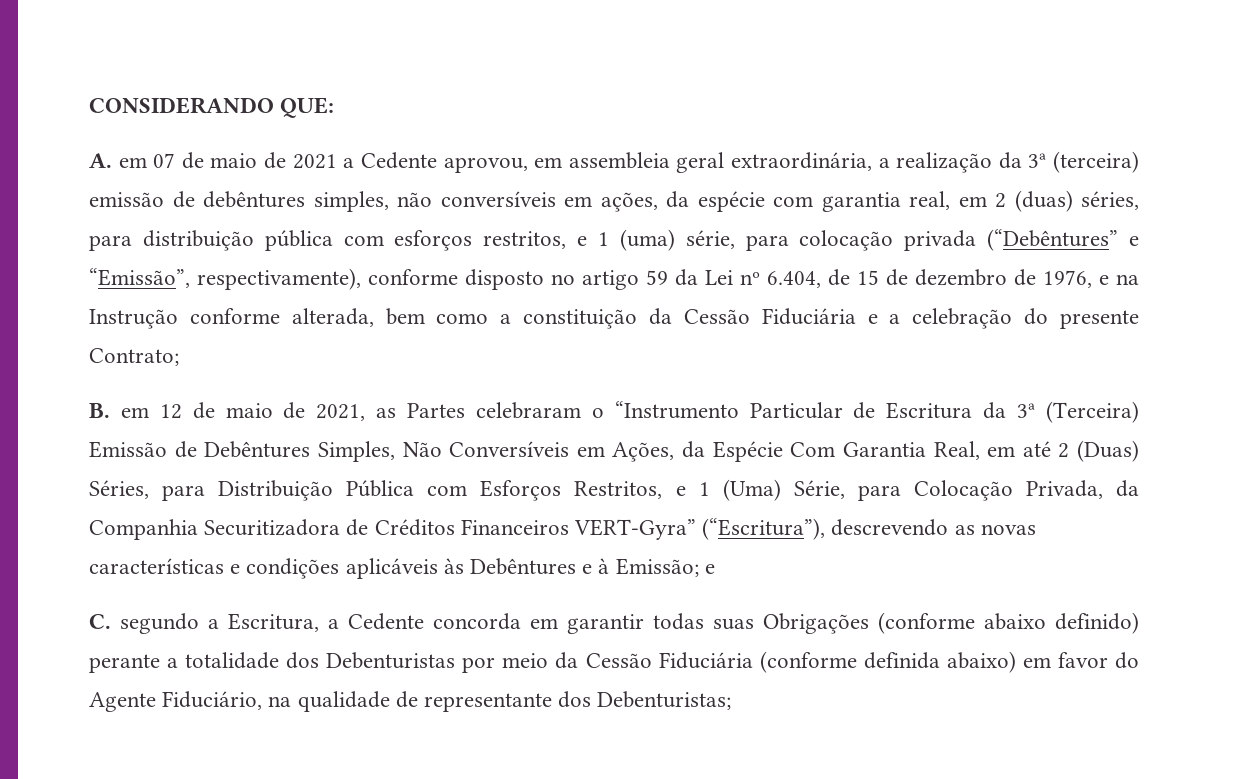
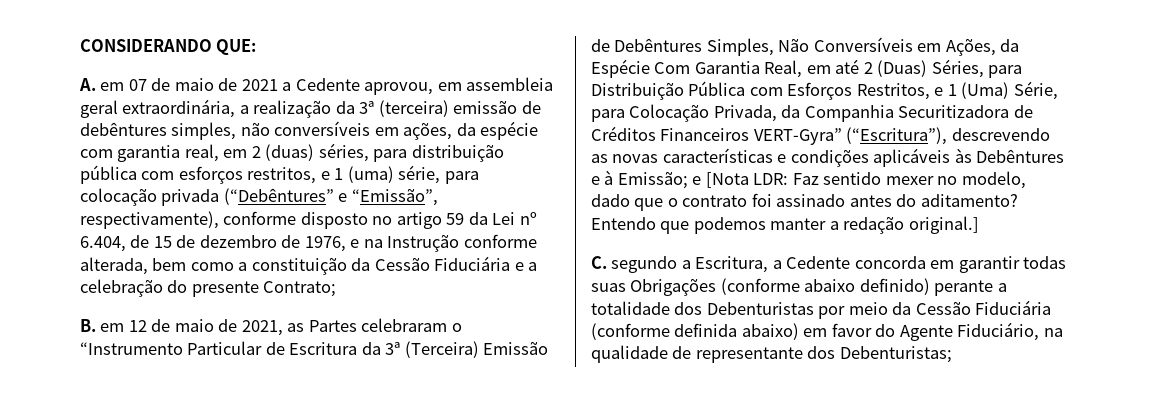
(715, 569) none -> [705,171,1026,189] [591,193,1018,211] [591,216,979,234] [Nota LDR: Faz sentido mexer no modelo, dado que o contrato foi assinado antes do aditamento? Entendo que podemos manter a redação original.]

